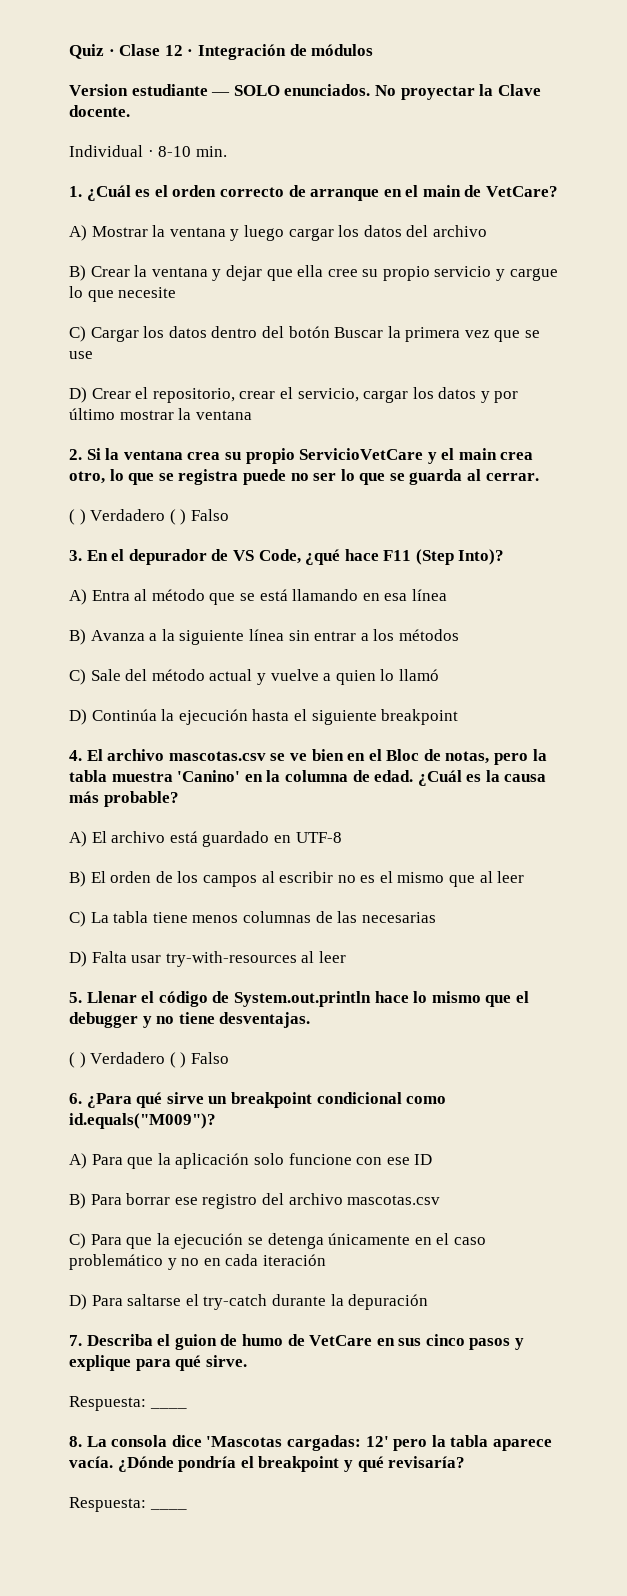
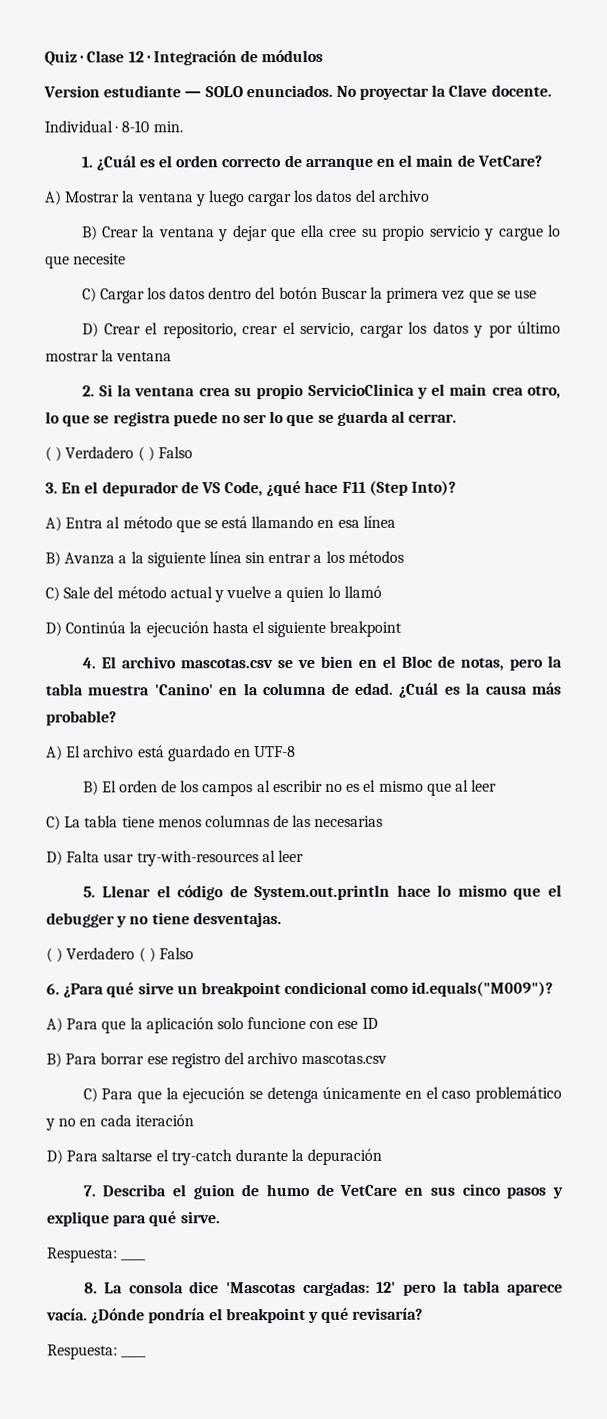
[299,448,424,460] ServicioVetCare -> [307,383,415,396] ServicioClinica

